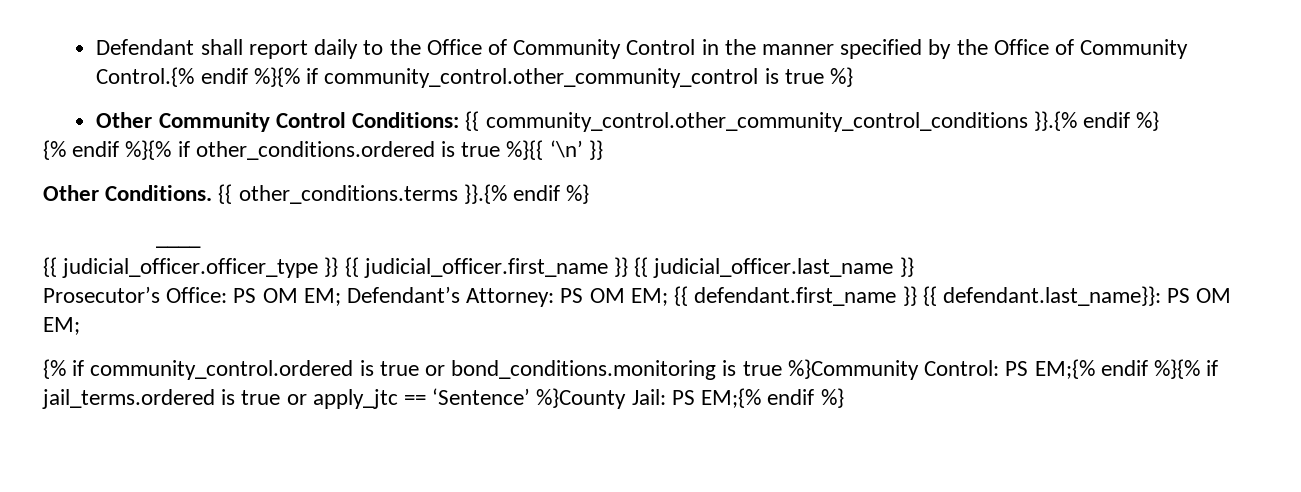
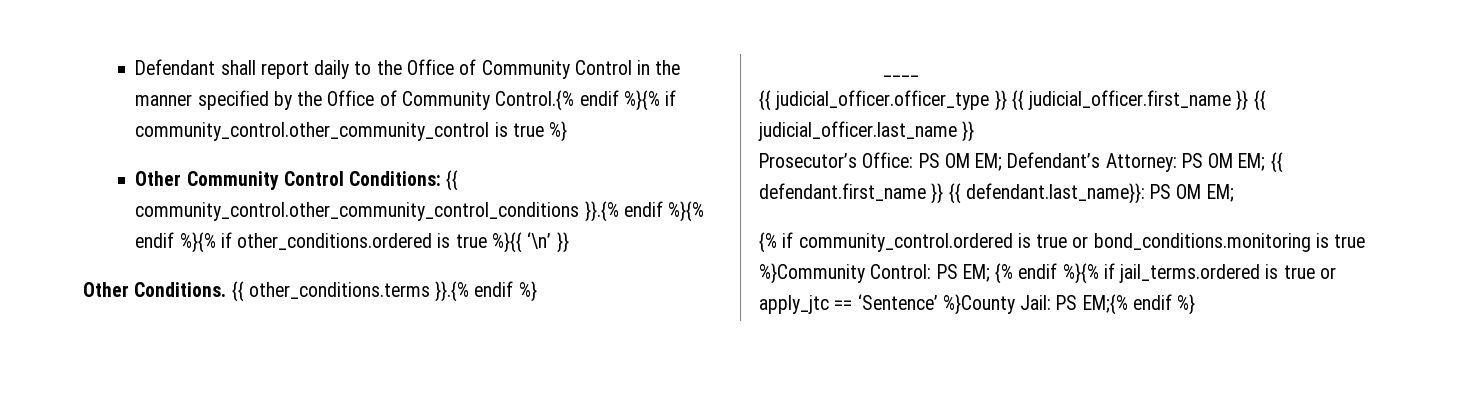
[1136,111,1160,131] [43,140,66,160] %} // {% -> [668,201,705,222] %}{%
[1034,359,1095,379] EM;{% -> [962,263,1014,284] EM; {%

